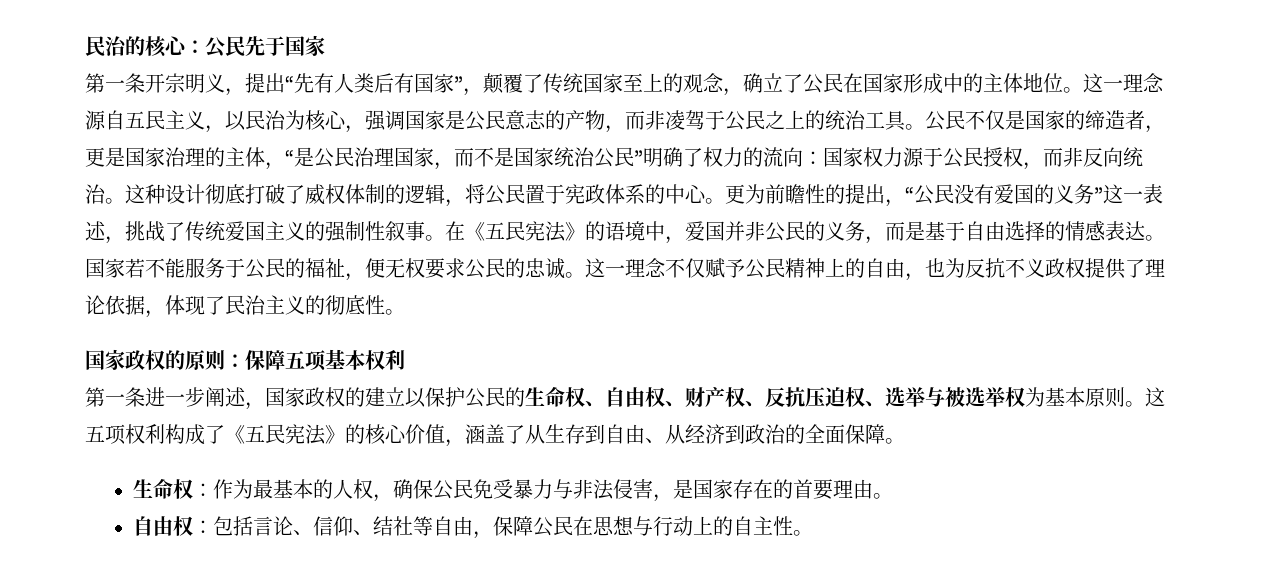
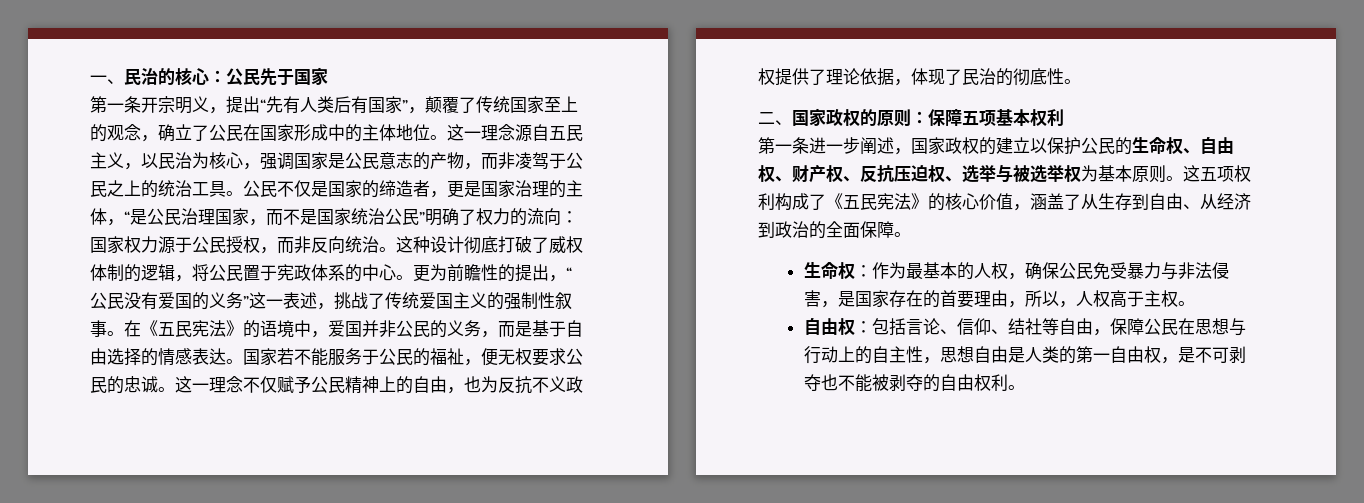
(85, 46) none -> [90,75,124,84] 一、
[265,295,305,315] 主义 -> (996, 76) none
(405, 312) none -> [758,112,792,125] 二、
(873, 489) none -> [1007,290,1178,308] ，所以，人权高于主权
(793, 526) none -> [922,346,1246,364] [803,374,1008,392] ，思想自由是人类的第一自由权，是不可剥夺也不能被剥夺的自由权利

